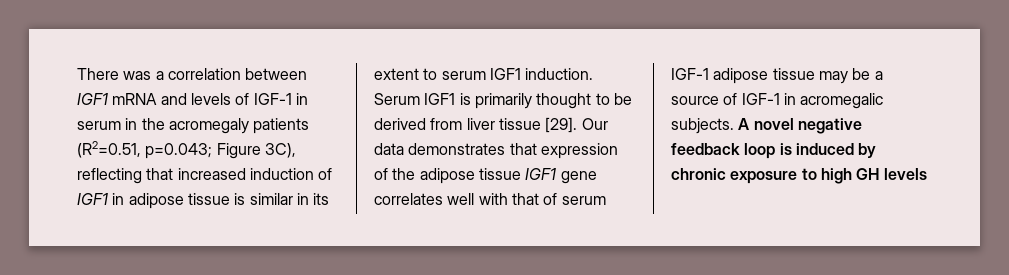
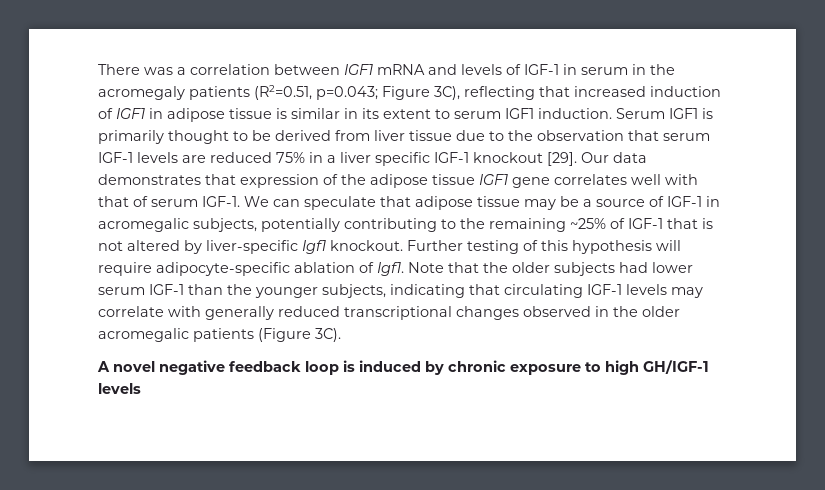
(541, 124) none -> [456,130,710,141] [98,152,543,166] due to the observation that serum IGF-1 levels are reduced 75% in a liver specific IGF-1 knockout
[671,68,709,80] IGF-1 -> [202,196,411,210] IGF-1. We can speculate that
[671,118,734,134] subjects. -> [193,218,713,232] [98,240,681,254] [98,262,693,276] [98,284,703,298] [98,306,680,320] [98,328,341,342] subjects, potentially contributing to the remaining ~25% of IGF-1 that is not altered by liver-specific Igf1 knockout. Further testing of this hypothesis will require adipocyte-specific ablation of Igf1. Note that the older subjects had lower serum IGF-1 than the younger subjects, indicating that circulating IGF-1 levels may correlate with generally reduced transcriptional changes observed in the older acromegalic patients (Figure 3C). //
[856,168,880,180] GH -> [643,360,709,374] GH/IGF-1

